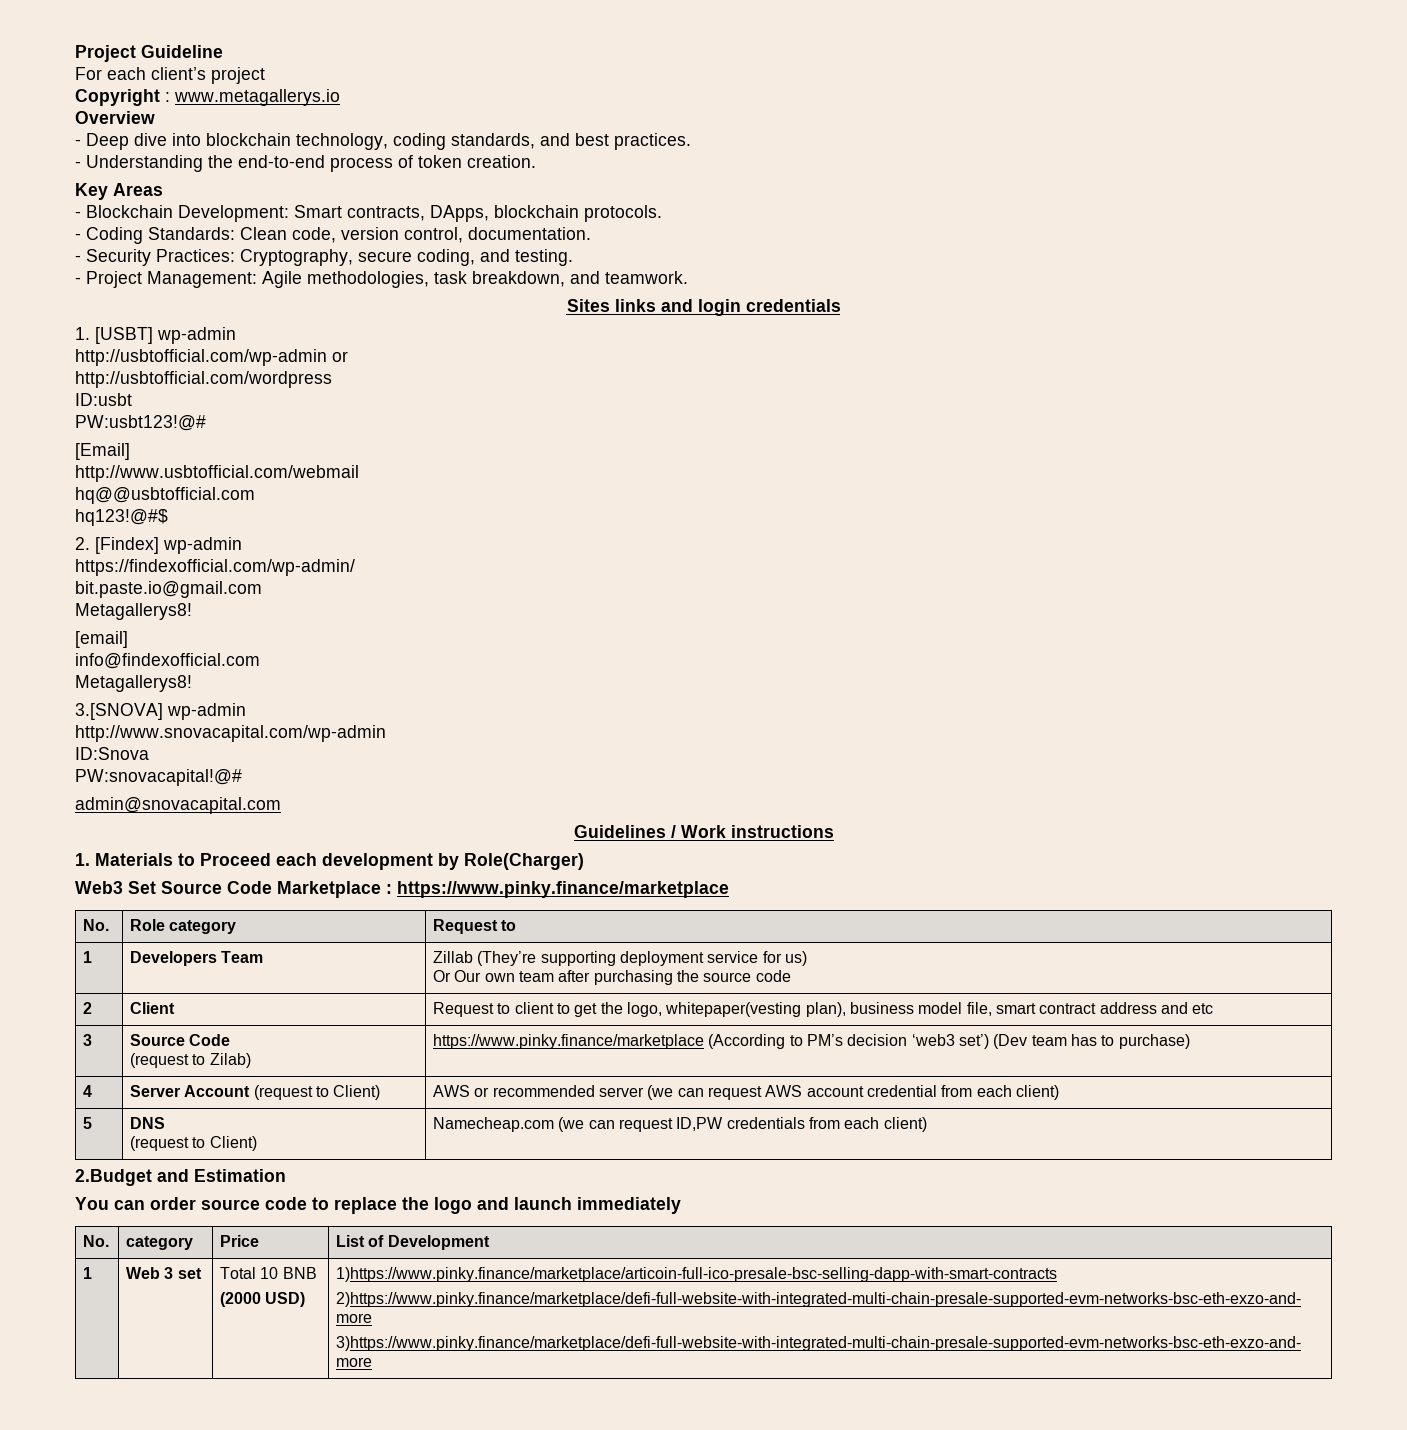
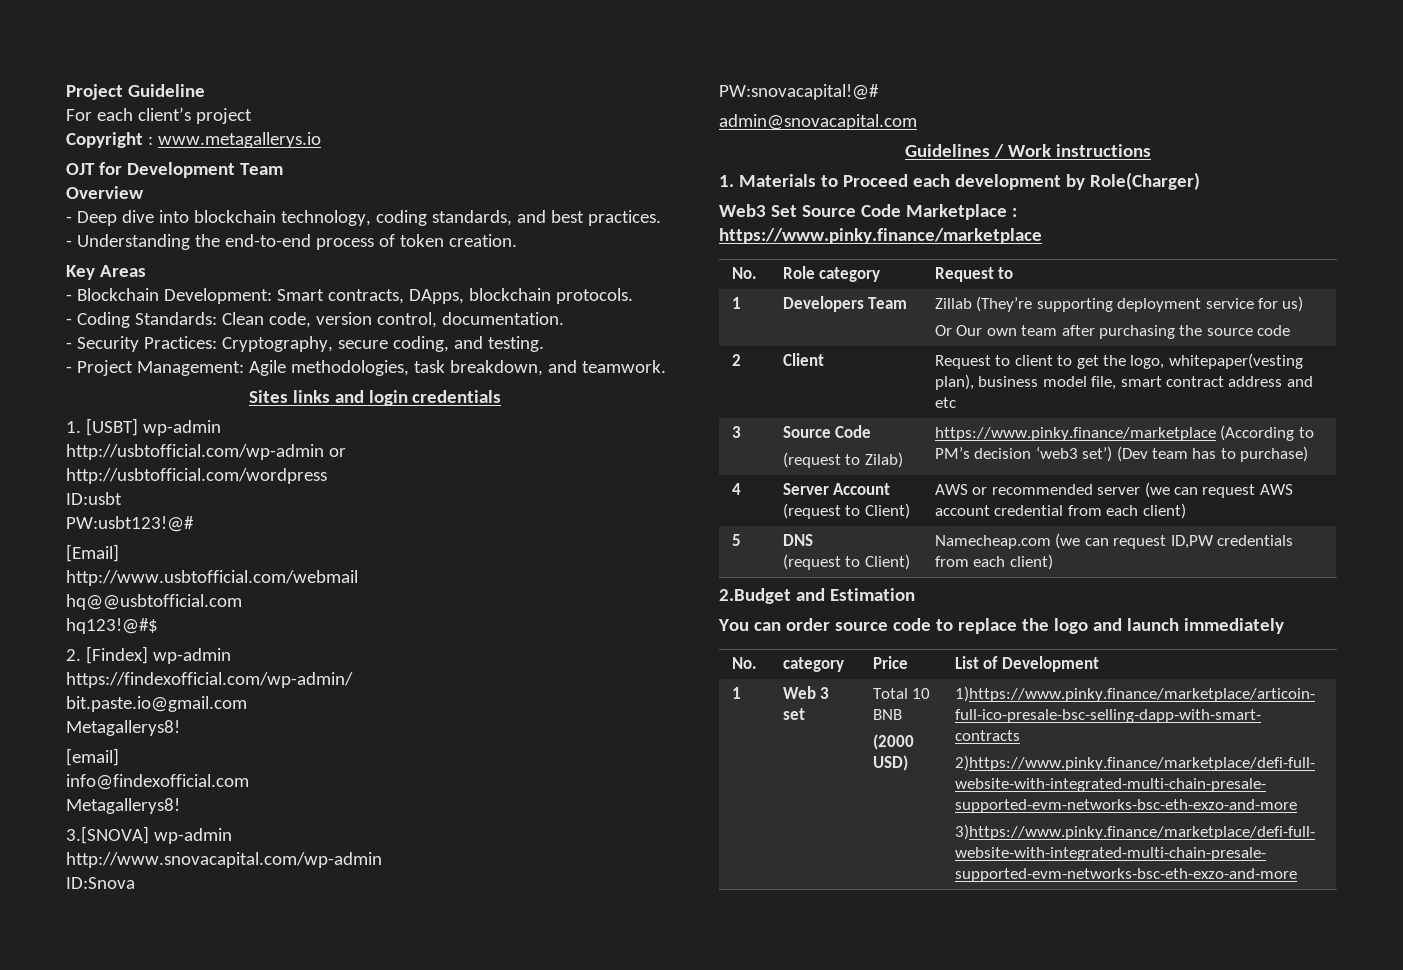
(340, 97) none -> [66,162,283,178] // OJT for Development Team

